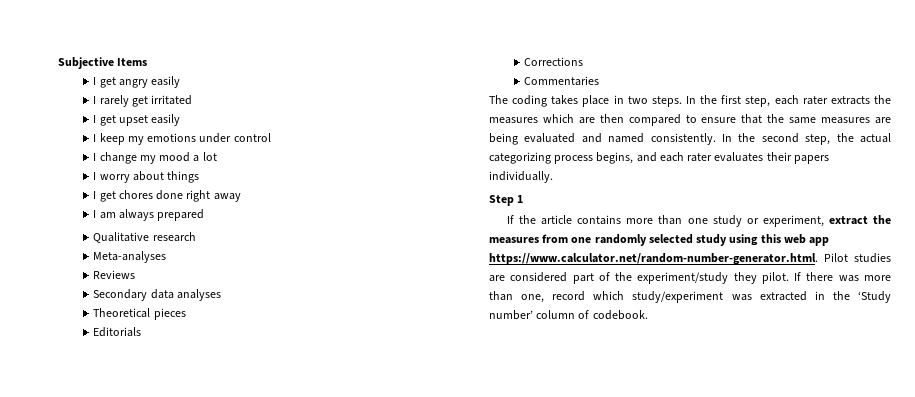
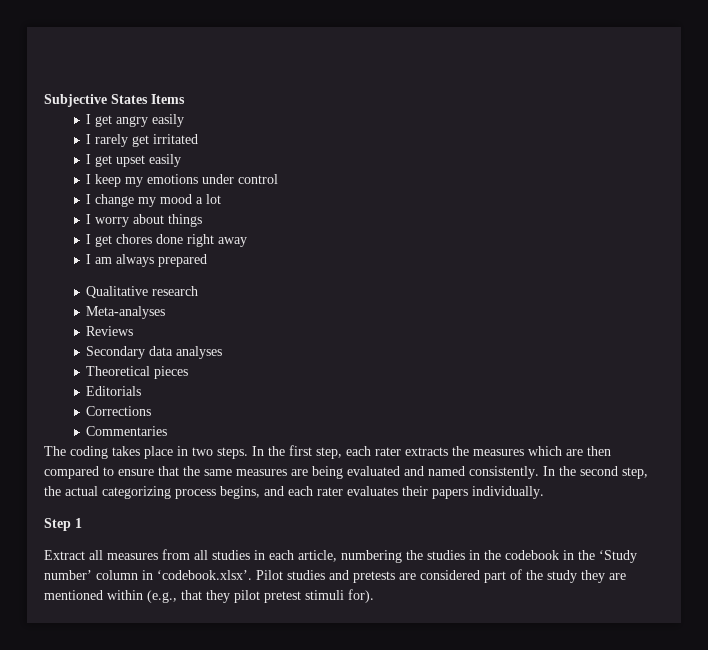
(114, 63) none -> [111,94,148,104] States
[506,215,891,227] [489,234,830,246] [489,253,891,265] If the article contains more than one study or experiment, extract the measures from one randomly selected study using this web app https://www.calculator.net/random-number-generator.html. Pilot studies -> [44,549,637,563] [44,570,395,583] Extract all measures from all studies in each article, numbering the studies in the codebook in the ‘Study number’ column in ‘codebook.xlsx’. Pilot studies and pretests
[637,272,891,284] [489,291,891,303] [489,310,648,320] experiment/study they pilot. If there was more than one, record which study/experiment was extracted in the ‘Study number’ column of codebook. -> [547,570,626,583] [44,589,374,603] study they are mentioned within (e.g., that they pilot pretest stimuli for).

